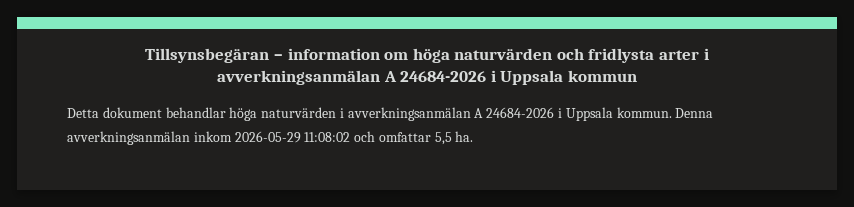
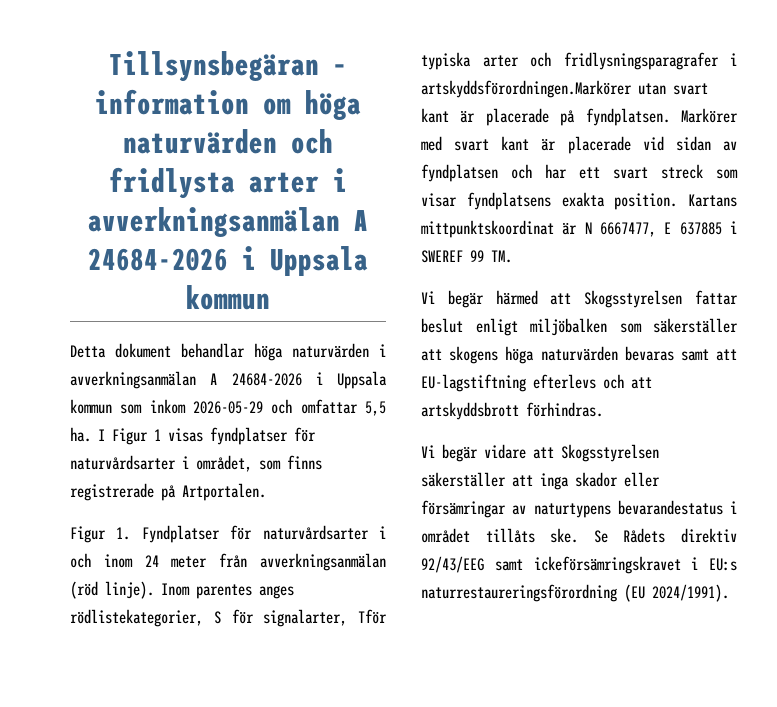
[616,107,714,118] [67,131,190,145] kommun. Denna avverkningsanmälan -> [70,399,143,414] kommun som
[304,132,351,142] 11:08:02 -> (263, 407) none
(474, 136) none -> [98,427,316,445] [70,455,322,472] [70,483,266,501] [70,525,386,543] [70,553,386,571] [70,581,294,599] [70,609,387,627] [421,52,737,70] [421,80,708,98] [421,108,738,126] [421,136,737,154] [421,164,738,182] [421,192,737,210] [421,220,737,238] [421,250,512,263] [421,290,738,308] [421,318,738,336] [421,346,737,364] [421,374,652,392] [421,402,603,420] [421,444,659,462] [421,472,660,490] [421,500,737,518] [421,528,737,543] [421,556,737,574] [421,584,729,602] I Figur 1 visas fyndplatser för naturvårdsarter i området, som finns registrerade på Artportalen. // Figur 1. Fyndplatser för naturvårdsarter i och inom 24 meter från avverkningsanmälan (röd linje). Inom parentes anges rödlistekategorier, S för signalarter, Tför typiska arter och fridlysningsparagrafer i artskyddsförordningen.Markörer utan svart kant är placerade på fyndplatsen. Markörer med svart kant är placerade vid sidan av fyndplatsen och har ett svart streck som visar fyndplatsens exakta position. Kartans mittpunktskoordinat är N 6667477, E 637885 i SWEREF 99 TM. // Vi begär härmed att Skogsstyrelsen fattar beslut enligt miljöbalken som säkerställer att skogens höga naturvärden bevaras samt att EU-lagstiftning efterlevs och att artskyddsbrott förhindras. // Vi begär vidare att Skogsstyrelsen säkerställer att inga skador eller försämringar av naturtypens bevarandestatus i området tillåts ske. Se Rådets direktiv 92/43/EEG samt ickeförsämringskravet i EU:s naturrestaureringsförordning (EU 2024/1991).

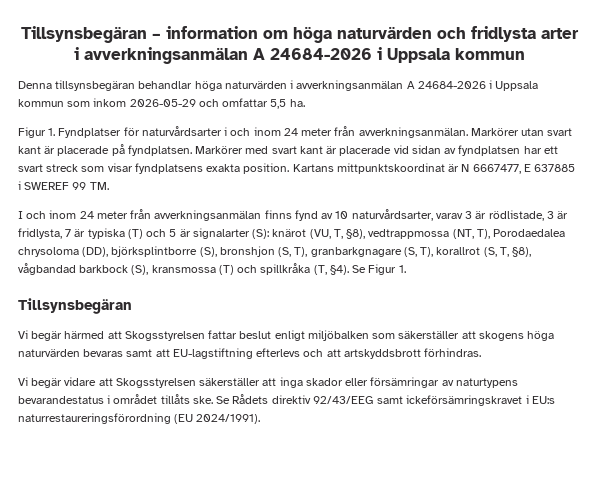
[70,343,171,358] Detta dokument -> [18,80,136,91] Denna tillsynsbegäran
[98,427,316,445] [70,455,322,472] [70,483,266,501] I Figur 1 visas fyndplatser för naturvårdsarter i området, som finns registrerade på Artportalen. -> (305, 103) none
[260,553,386,571] [70,581,294,599] [70,609,387,627] [421,52,737,70] [421,80,632,98] avverkningsanmälan (röd linje). Inom parentes anges rödlistekategorier, S för signalarter, Tför typiska arter och fridlysningsparagrafer i artskyddsförordningen.Markörer -> [358,127,519,138] avverkningsanmälan. Markörer
[511,164,532,179] och -> (521, 150) none
(512, 256) none -> [18,209,569,221] [18,228,566,239] [18,246,532,257] [18,263,406,275] [18,298,132,314] // I och inom 24 meter från avverkningsanmälan finns fynd av 10 naturvårdsarter, varav 3 är rödlistade, 3 är fridlysta, 7 är typiska (T) och 5 är signalarter (S): knärot (VU, T, §8), vedtrappmossa (NT, T), Porodaedalea chrysoloma (DD), björksplintborre (S), bronshjon (S, T), granbarkgnagare (S, T), korallrot (S, T, §8), vågbandad barkbock (S), kransmossa (T) och spillkråka (T, §4). Se Figur 1. // Tillsynsbegäran

